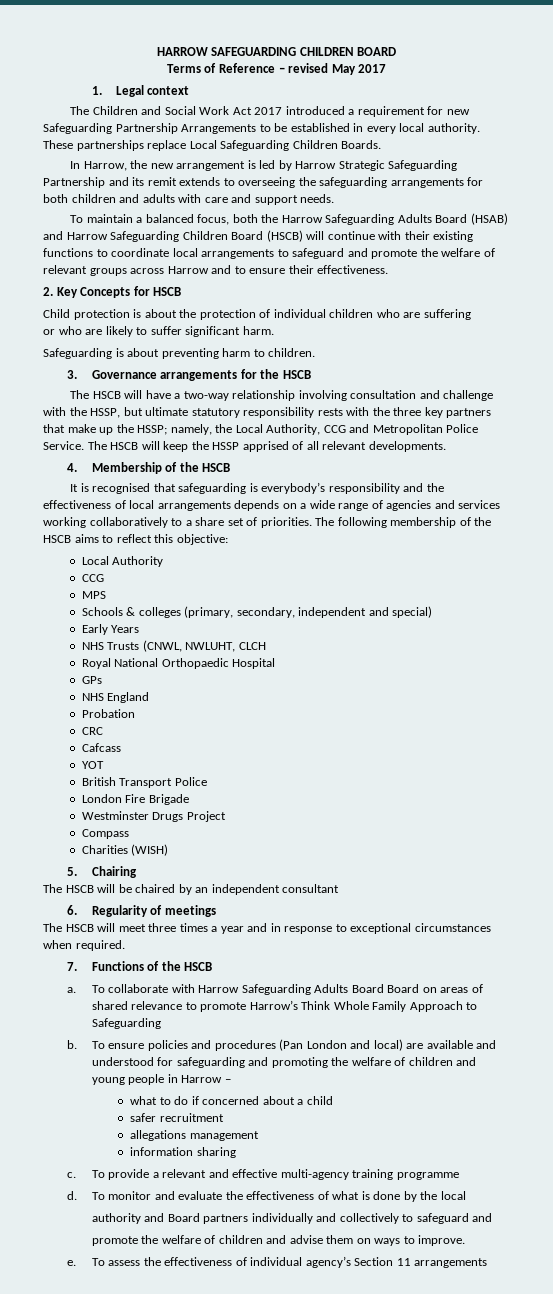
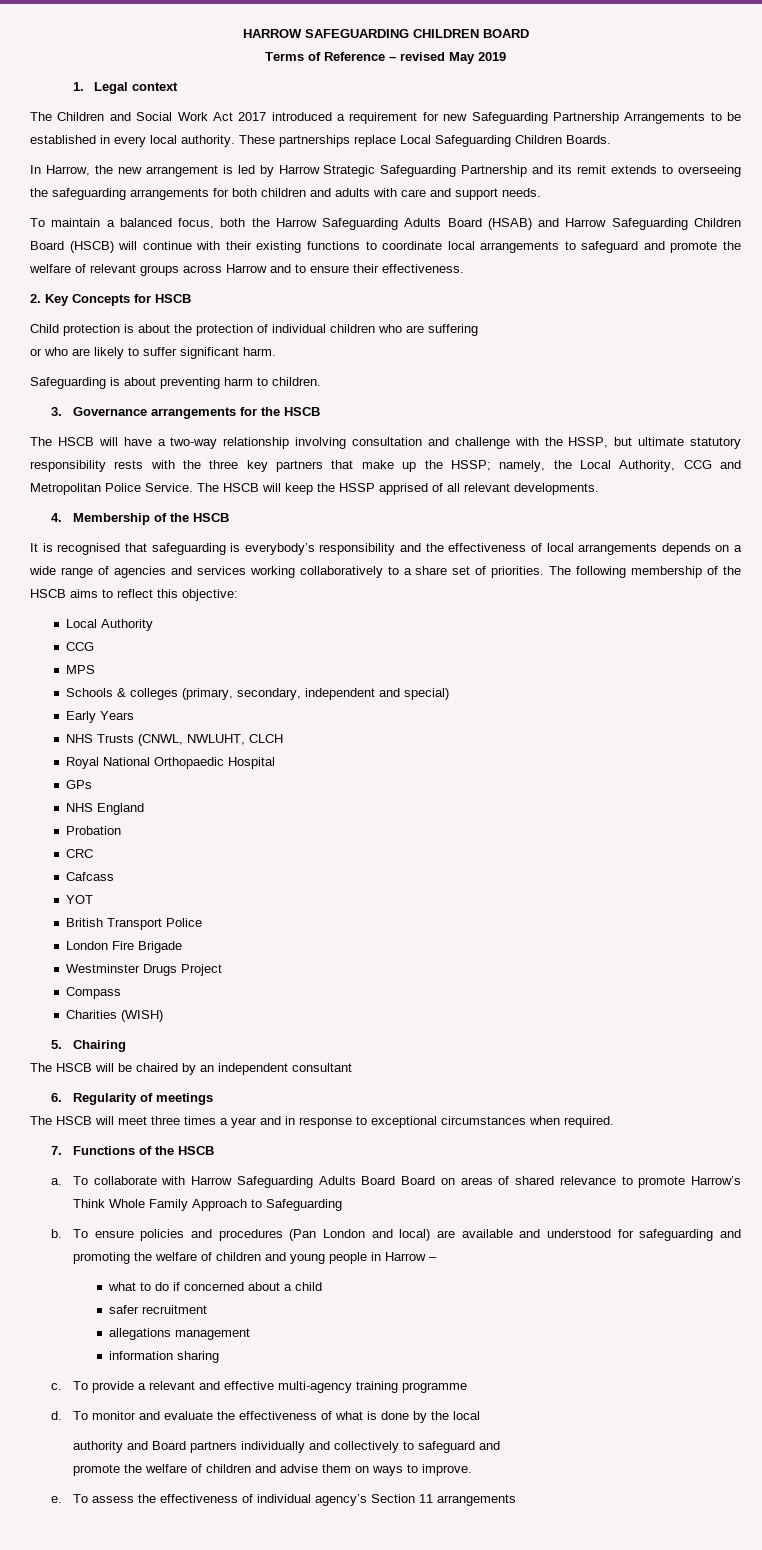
[358,64,387,73] 2017 -> [478,52,506,61] 2019

